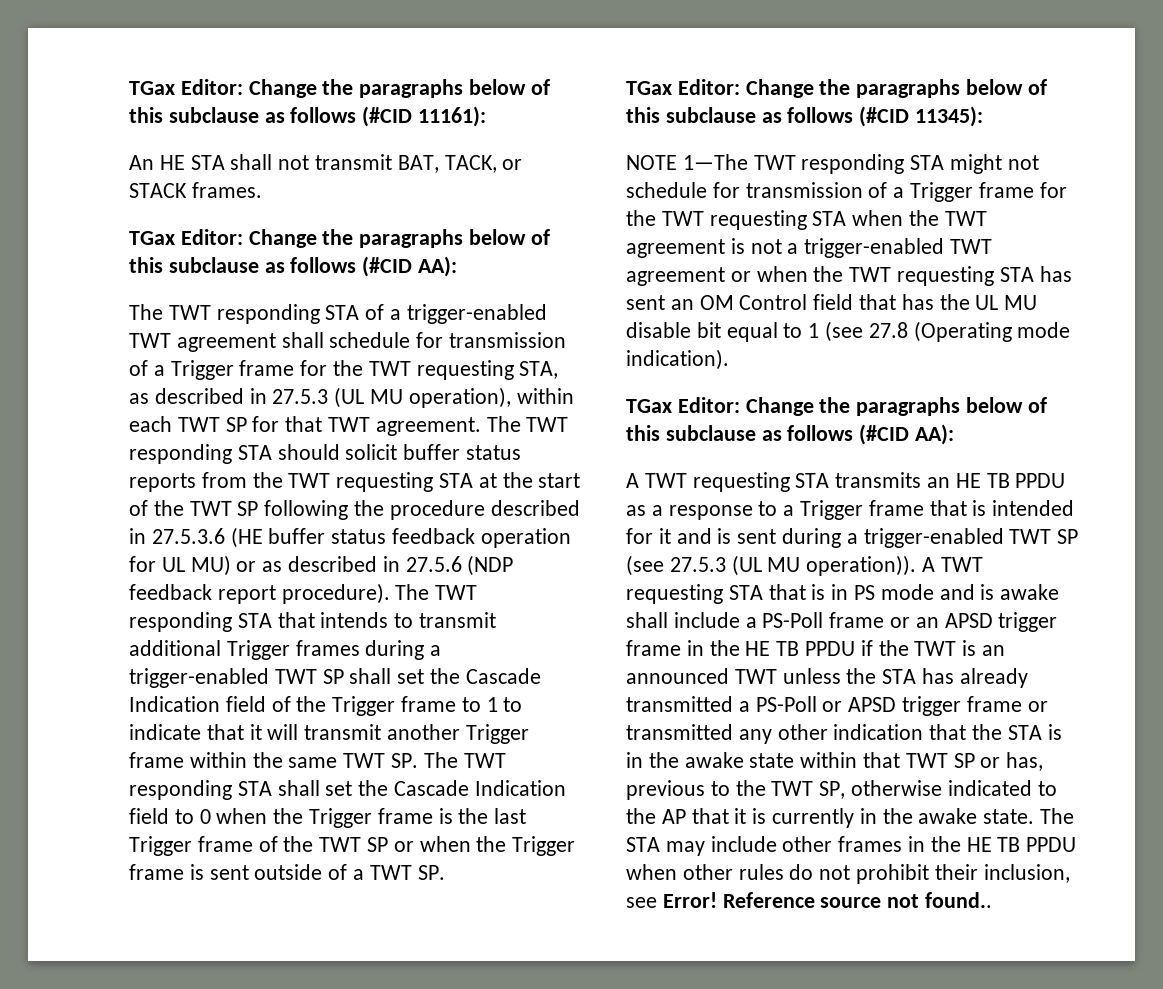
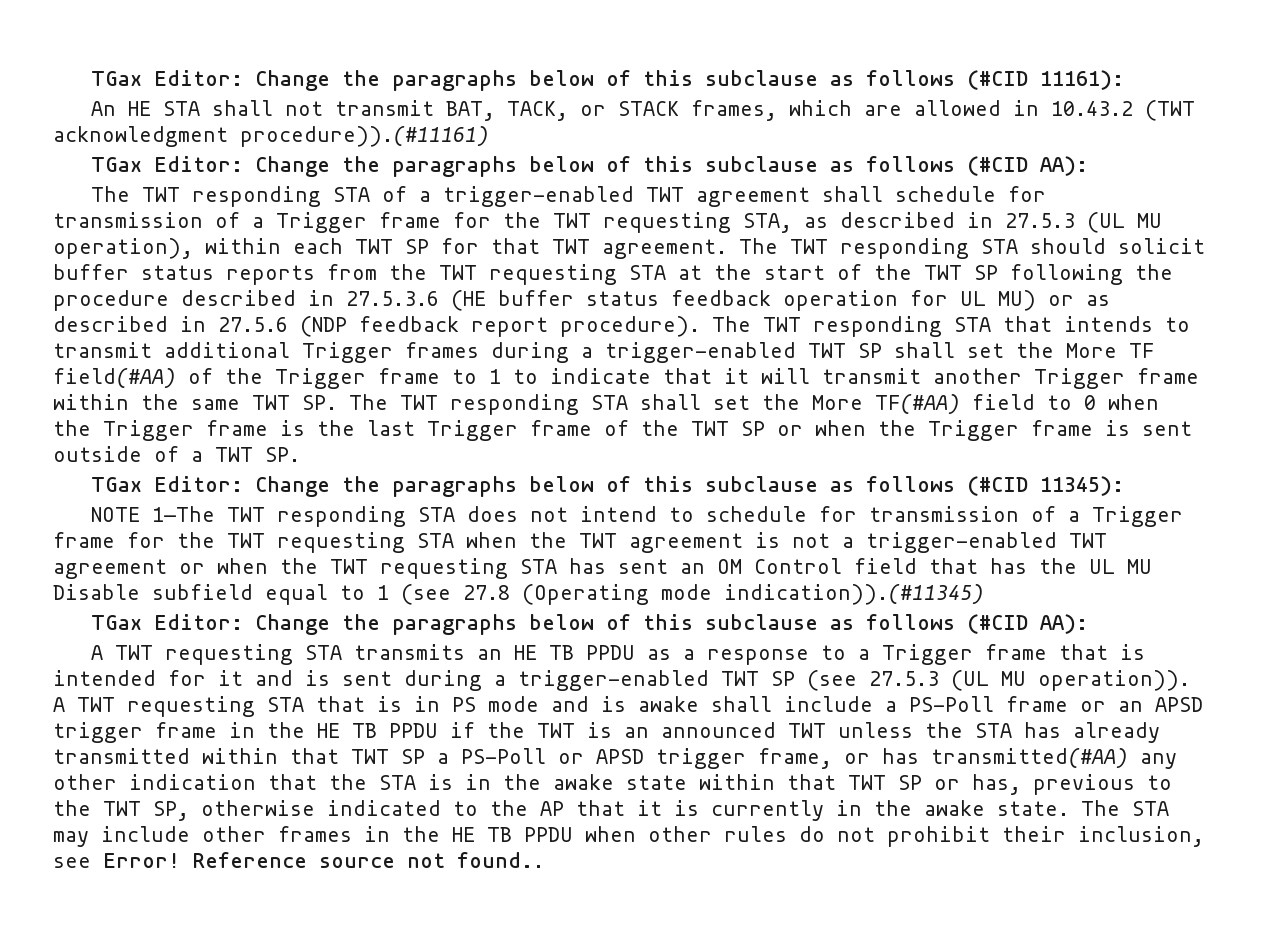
[191,182,262,198] frames. -> [691,100,1196,121] [53,126,489,147] frames, which are allowed in 10.43.2 (TWT acknowledgment procedure)).(#11161)
[465,668,541,684] [129,696,266,712] Cascade Indication field -> [1066,343,1154,358] [53,368,176,388] More TF field(#AA)
[394,780,566,796] Cascade Indication -> [812,394,960,414] More TF(#AA)
[950,154,1039,174] might not -> [467,506,695,522] does not intend to
[626,322,721,338] disable bit -> [53,584,253,600] Disable subfield
[626,349,729,370] indication). -> [724,584,984,605] indication)).(#11345)
(733, 704) none -> [202,748,425,764] within that TWT SP
[966,696,1048,712] [626,724,733,740] frame or transmitted -> [758,748,1128,769] frame, or has transmitted(#AA)

